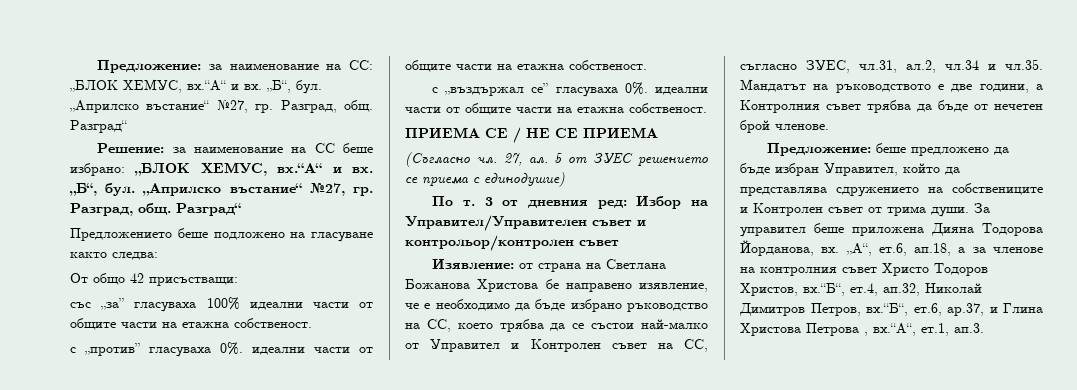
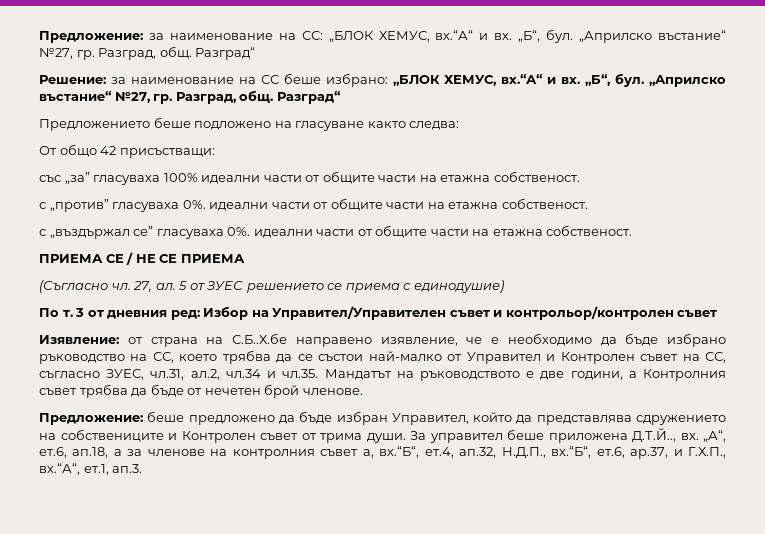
[606,259,667,269] [405,279,559,292] Светлана Божанова Христова бе -> [232,333,287,344] С.Б..Х.бе
[931,223,1043,236] [740,240,814,256] Дияна Тодорова Йорданова, -> [632,428,676,443] Д.Т.Й..,
[882,263,988,276] [740,283,982,296] [739,303,1043,316] [740,323,868,336] Христо Тодоров Христов, вх.“Б“, ет.4, ап.32, Николай Димитров Петров, вх.“Б“, ет.6, ар.37, и Глина Христова Петрова , -> [362,446,727,459] а, вх.“Б“, ет.4, ап.32, Н.Д.П., вх.“Б“, ет.6, ар.37, и Г.Х.П.,

